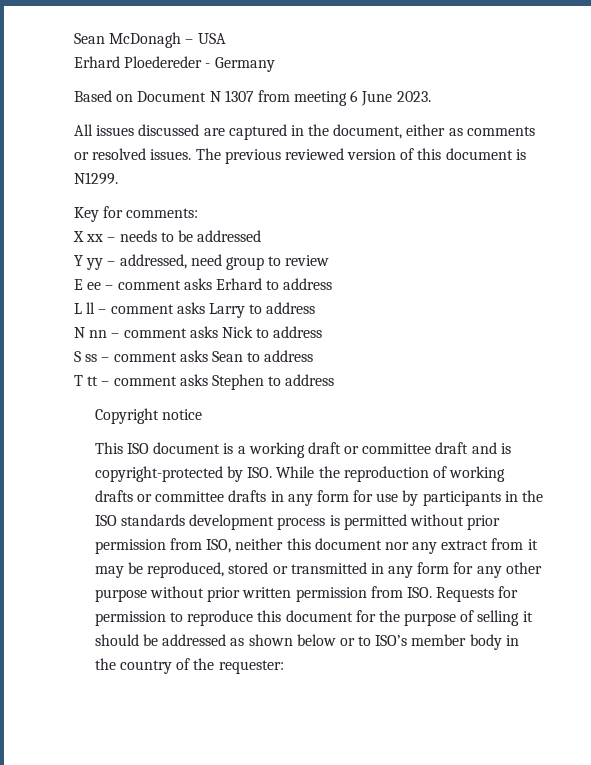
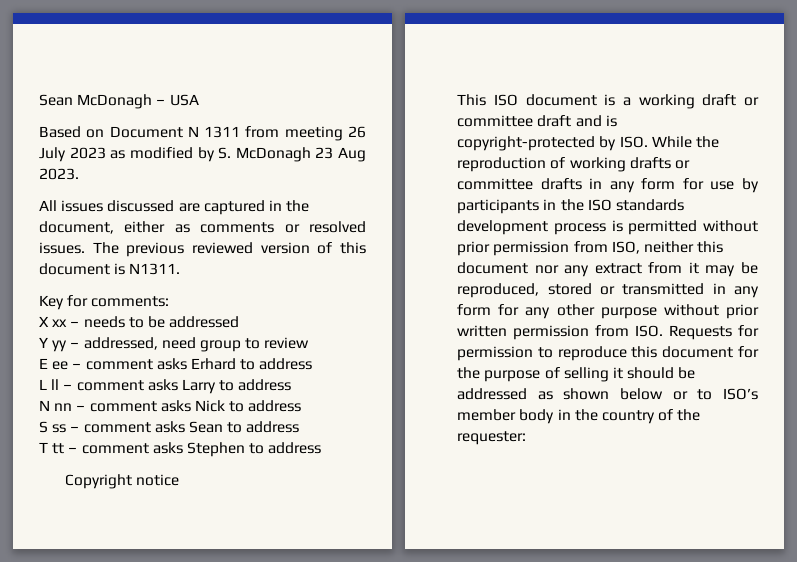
[74,56,275,72] // Erhard Ploedereder - Germany -> (199, 100) none
[224,90,254,102] 1307 -> [204,126,241,138] 1311
[350,90,393,106] 6 June -> [347,126,366,138] [39,147,366,162] 26 July 2023 as modified by S. McDonagh 23 Aug
[74,172,118,185] N1299. -> [129,263,181,275] N1311.

